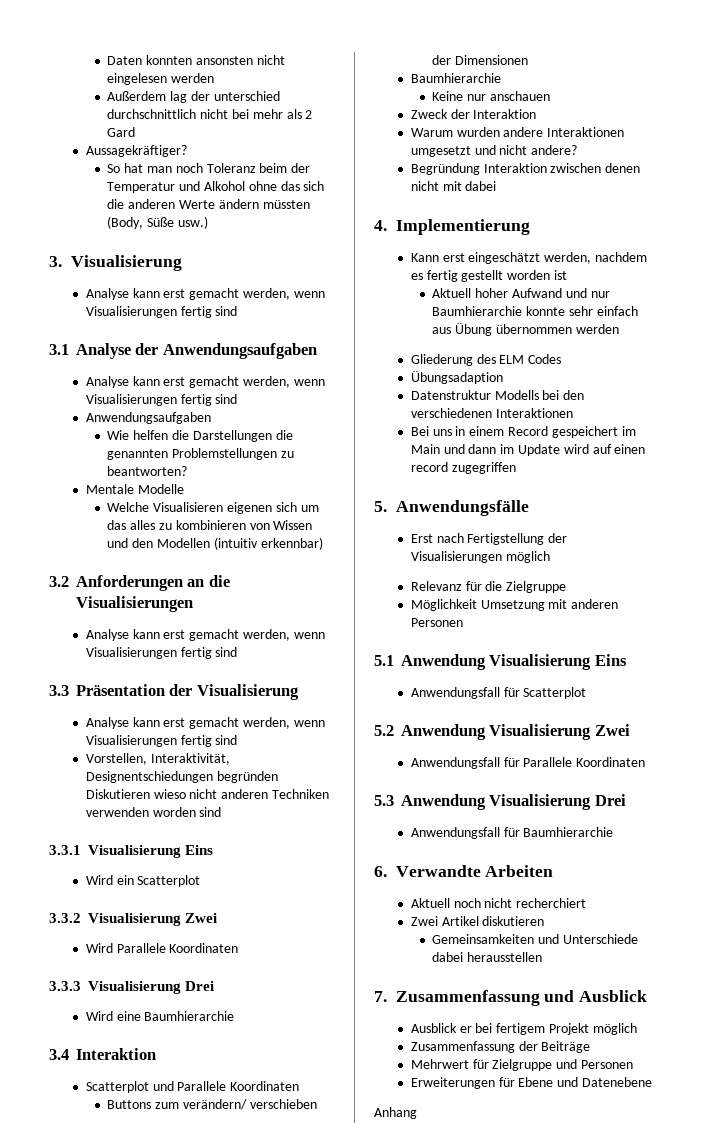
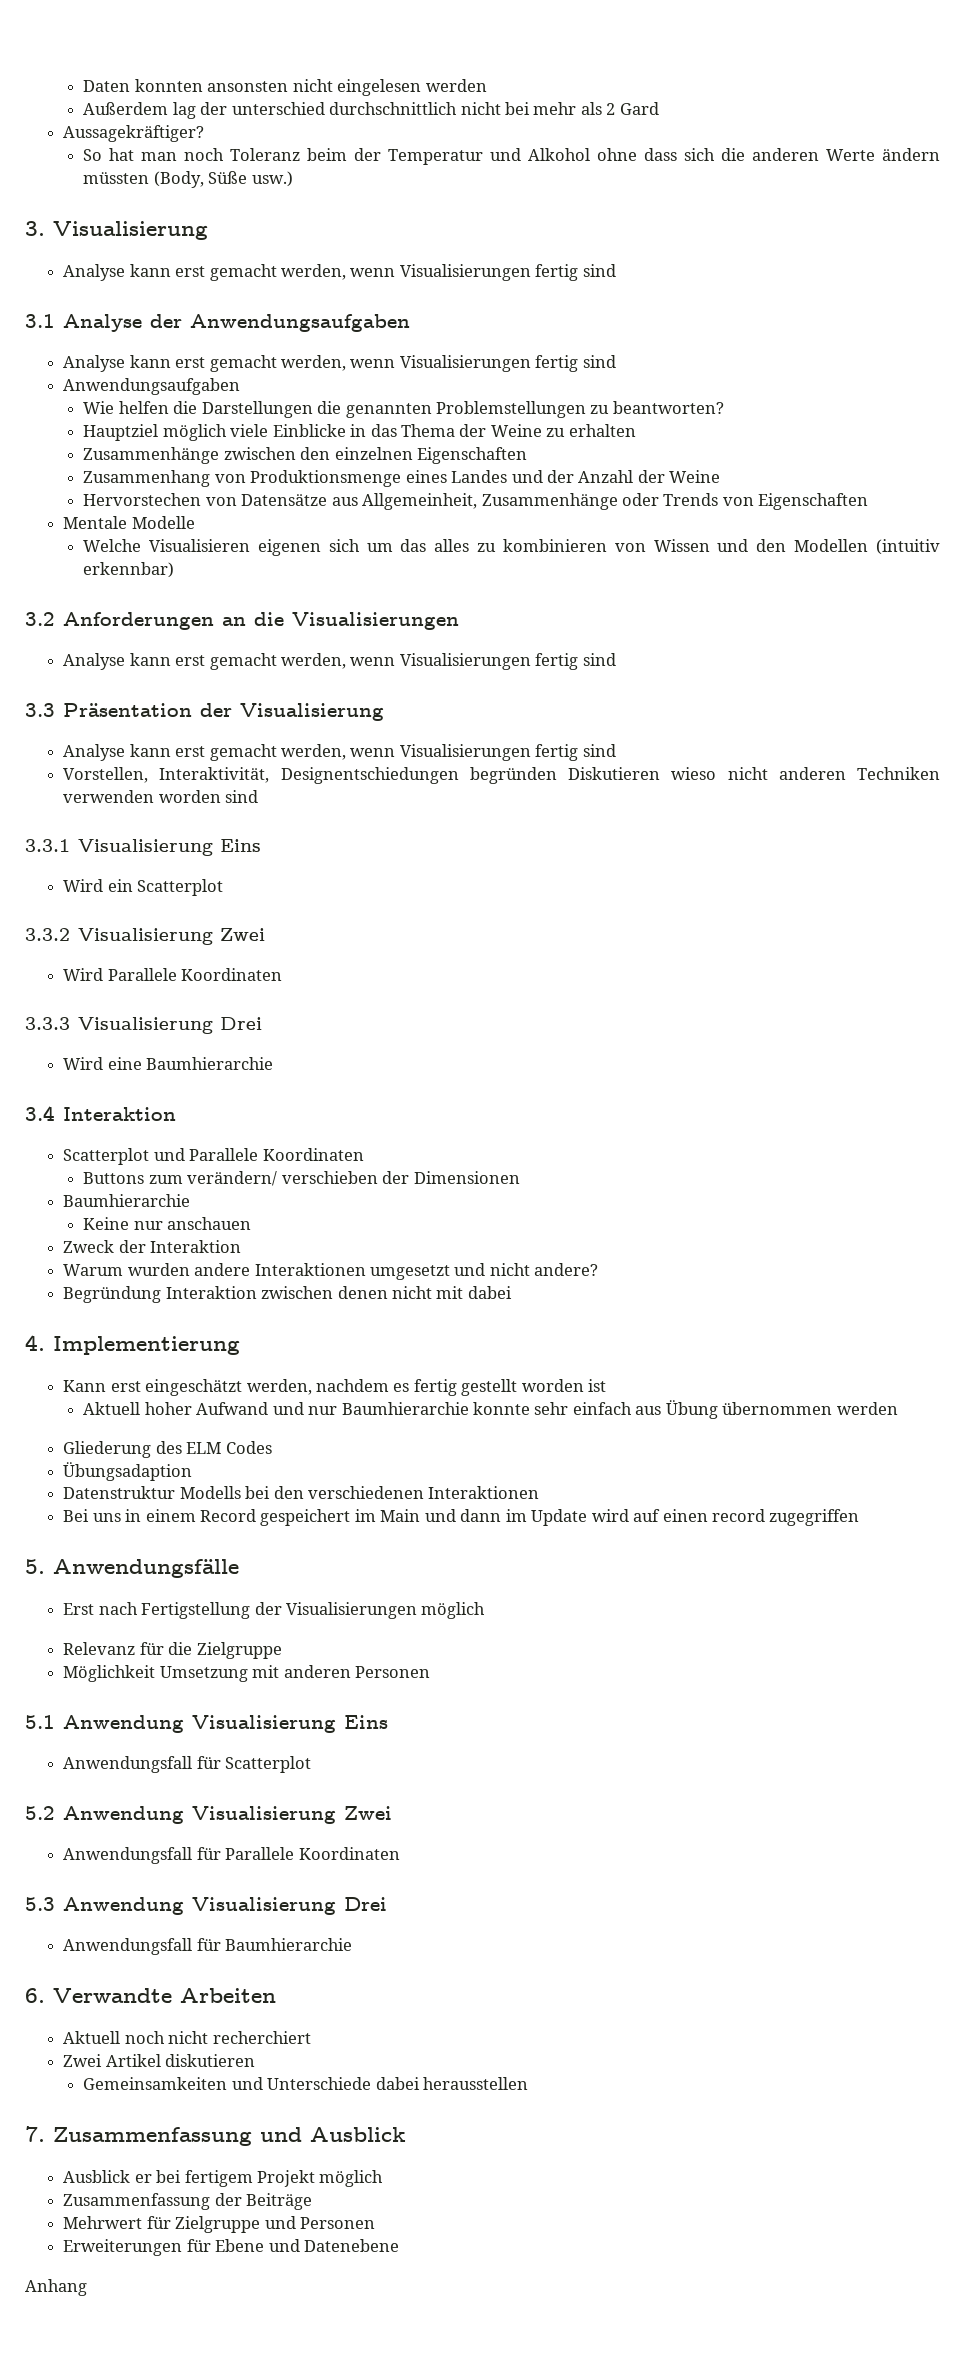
[280,181,300,191] das -> [644,148,678,161] dass
(188, 471) none -> [83,424,636,441] [83,447,528,464] [83,470,721,487] [83,493,869,510] // Hauptziel möglich viele Einblicke in das Thema der Weine zu erhalten // Zusammenhänge zwischen den einzelnen Eigenschaften // Zusammenhang von Produktionsmenge eines Landes und der Anzahl der Weine // Hervorstechen von Datensätze aus Allgemeinheit, Zusammenhänge oder Trends von Eigenschaften

